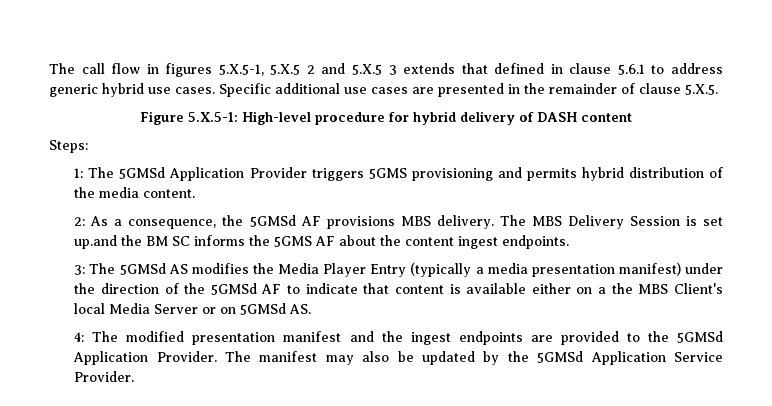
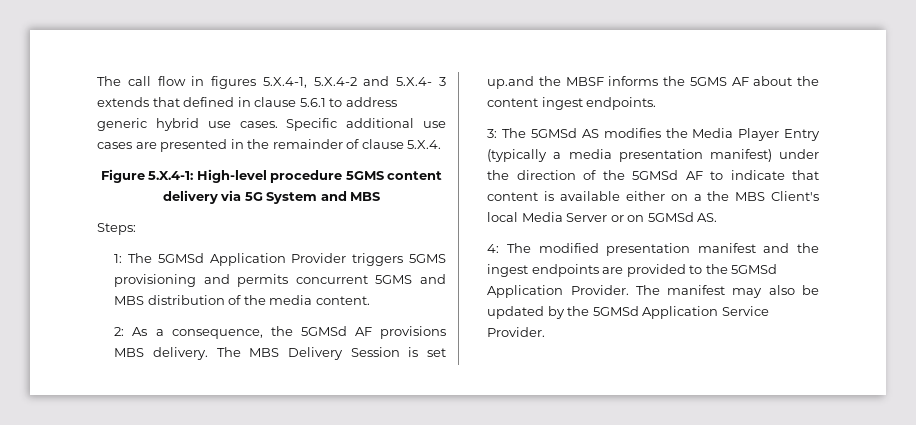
[218,63,382,76] 5.X.5-1, 5.X.5 2 and 5.X.5 -> [262,76,433,88] 5.X.4-1, 5.X.4-2 and 5.X.4-
[685,84,718,95] 5.X.5. -> [407,140,442,149] 5.X.4.
[188,112,238,122] 5.X.5-1: -> [148,171,194,180] 5.X.4-1:
[389,111,632,125] for hybrid delivery of DASH content -> [345,171,443,180] [162,190,381,204] 5GMS content delivery via 5G System and MBS
[581,167,624,181] hybrid -> [295,274,447,284] [114,296,145,305] concurrent 5GMS and MBS
[146,236,191,246] BM SC -> [565,77,604,86] MBSF

